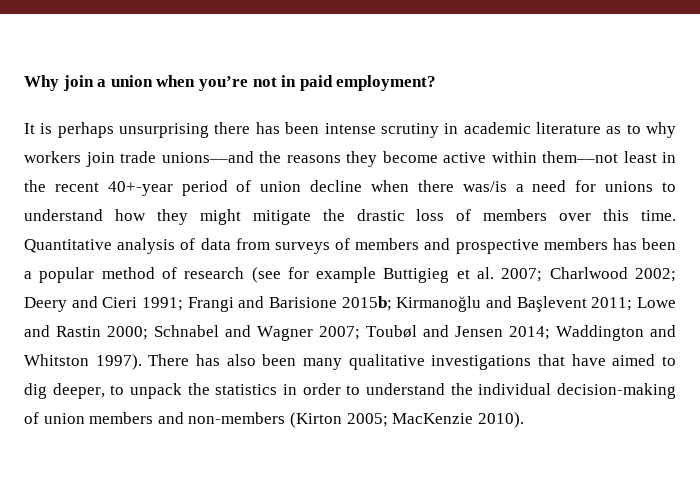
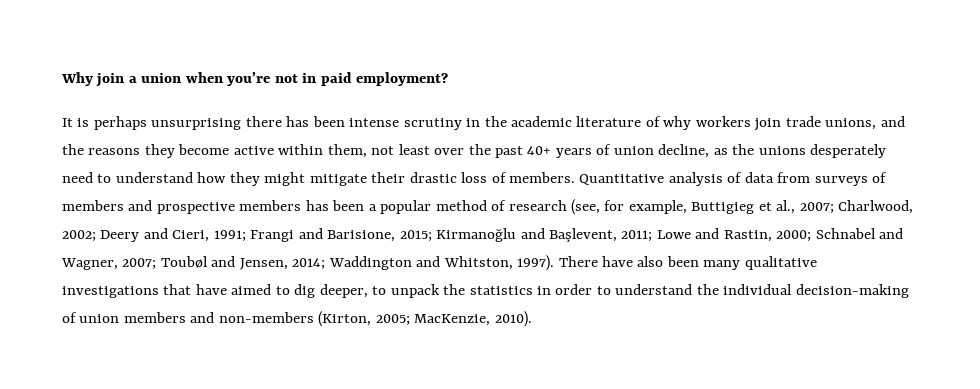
(459, 128) none -> [484,116,507,127] the
[606,124,641,134] as to -> [645,116,661,127] of
[161,151,254,163] unions––and -> [825,116,905,130] unions, and
[542,151,676,163] [24,180,654,196] them––not least in the recent 40+-year period of union decline when there was/is a need for unions -> [327,144,887,158] [62,172,93,183] them, not least over the past 40+ years of union decline, as the unions desperately need
[322,209,345,221] the -> [371,172,406,183] their
[483,209,676,221] members over this time. -> [509,172,576,183] members.
[251,267,628,283] (see for example Buttigieg et al. 2007; Charlwood -> [571,199,914,215] (see, for example, Buttigieg et al., 2007; Charlwood,
[102,297,138,308] Cieri -> [172,230,210,242] Cieri,
[268,296,392,311] Barisione 2015b; -> [327,230,432,242] Barisione, 2015;
[516,296,587,312] Başlevent -> [549,228,618,242] Başlevent,
[56,326,101,337] Rastin -> [723,230,772,242] Rastin,
[257,326,313,341] Wagner -> [61,258,118,270] Wagner,
[455,326,503,337] Jensen -> [239,258,288,270] Jensen,
[24,354,89,366] Whitston -> [443,256,513,270] Whitston,
[195,354,220,366] has -> [602,256,634,267] have
[289,412,474,428] (Kirton 2005; MacKenzie -> [318,311,491,327] (Kirton, 2005; MacKenzie,

